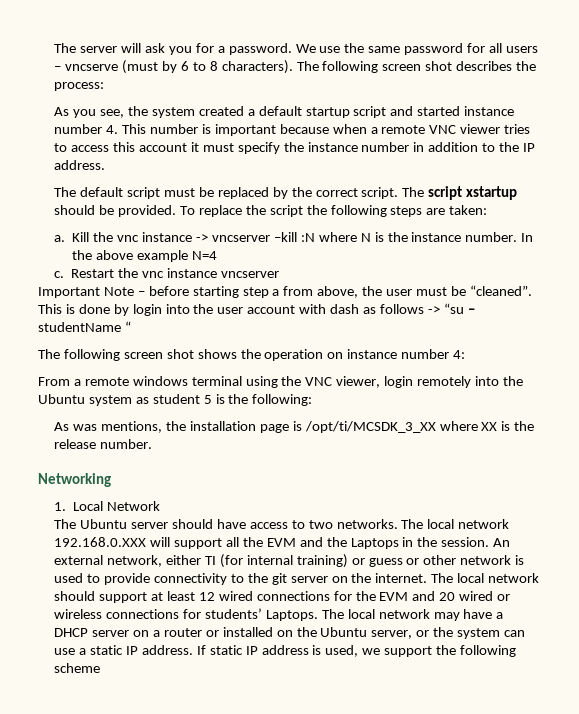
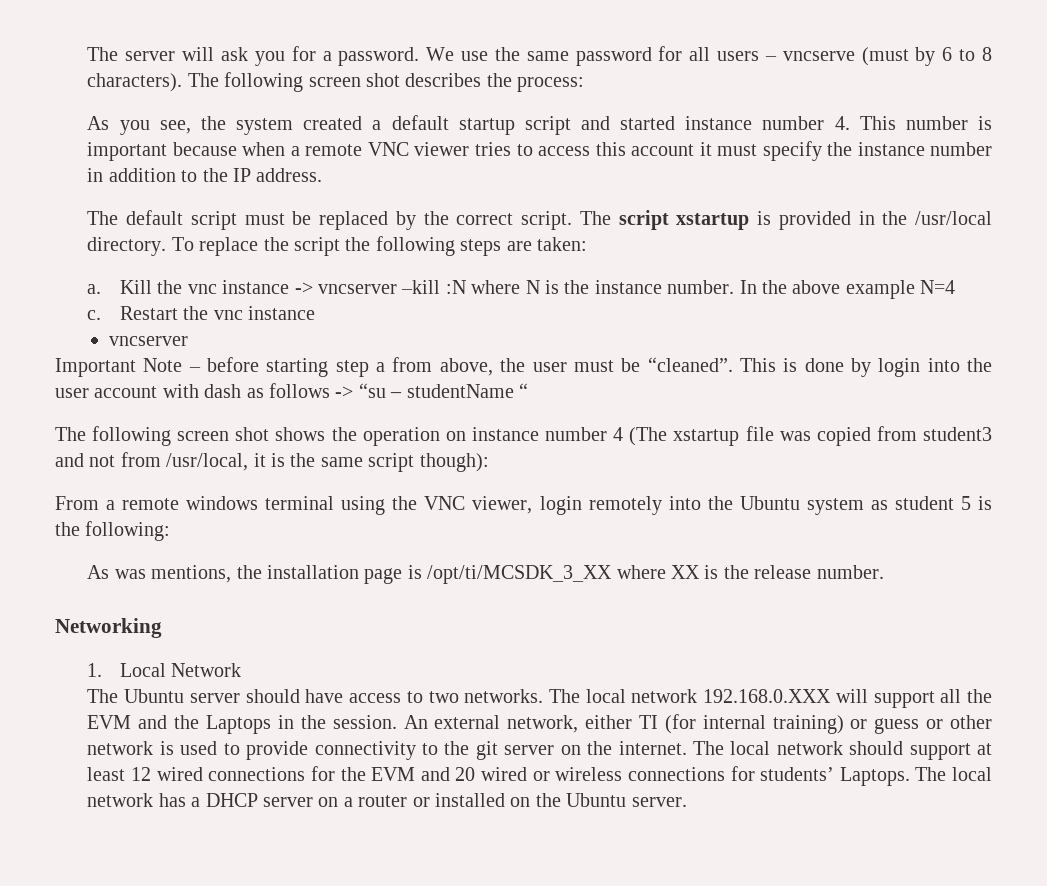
[54,205,177,217] should be provided. -> [757,211,992,230] [87,237,167,256] is provided in the /usr/local directory.
(218, 273) none -> (316, 313) //
[453,350,466,359] 4: -> [613,426,993,446] [55,452,489,472] 4 (The xstartup file was copied from student3 and not from /usr/local, it is the same script though):
[433,609,493,621] may have -> [158,793,186,807] has
[371,627,526,639] [54,645,517,657] [54,663,101,673] server, or the system can use a static IP address. If static IP address is used, we support the following scheme -> [631,797,687,807] server.

